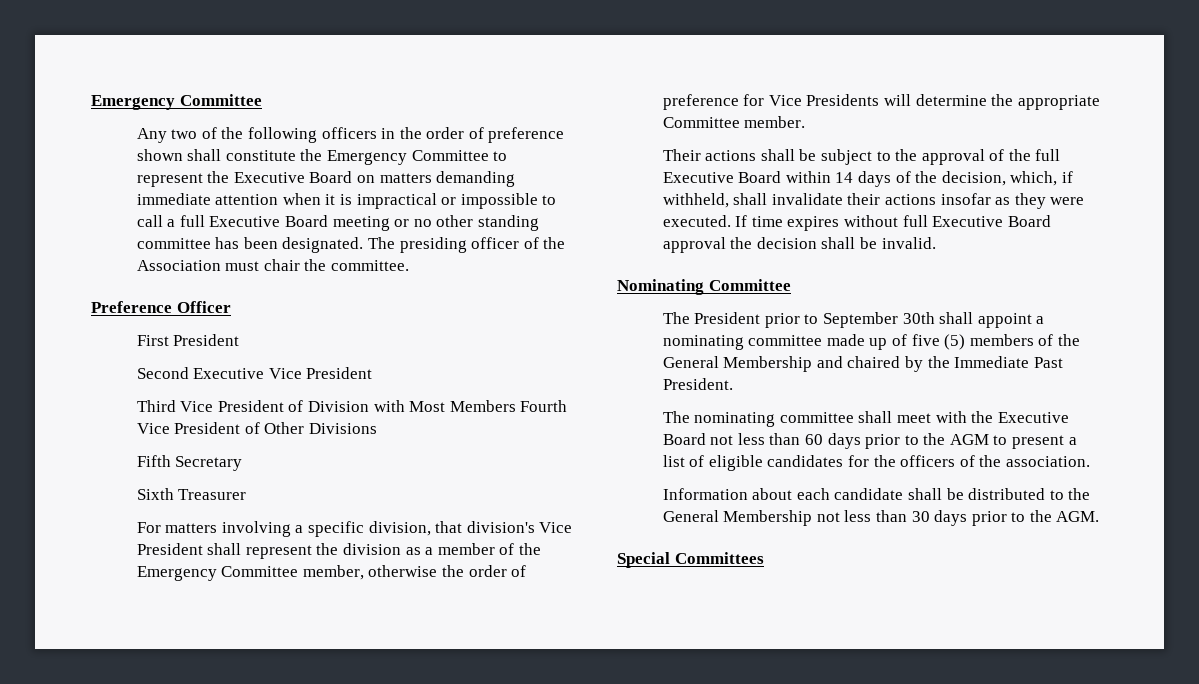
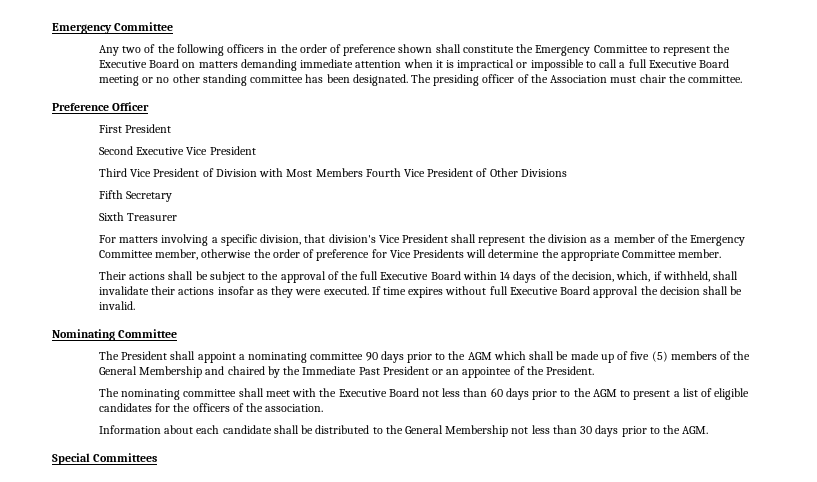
[764,312,935,328] prior to September 30th -> (168, 355) none
(823, 340) none -> [365,351,569,363] 90 days prior to the AGM which shall be
(1063, 362) none -> [382,366,544,378] President or an appointee of the

